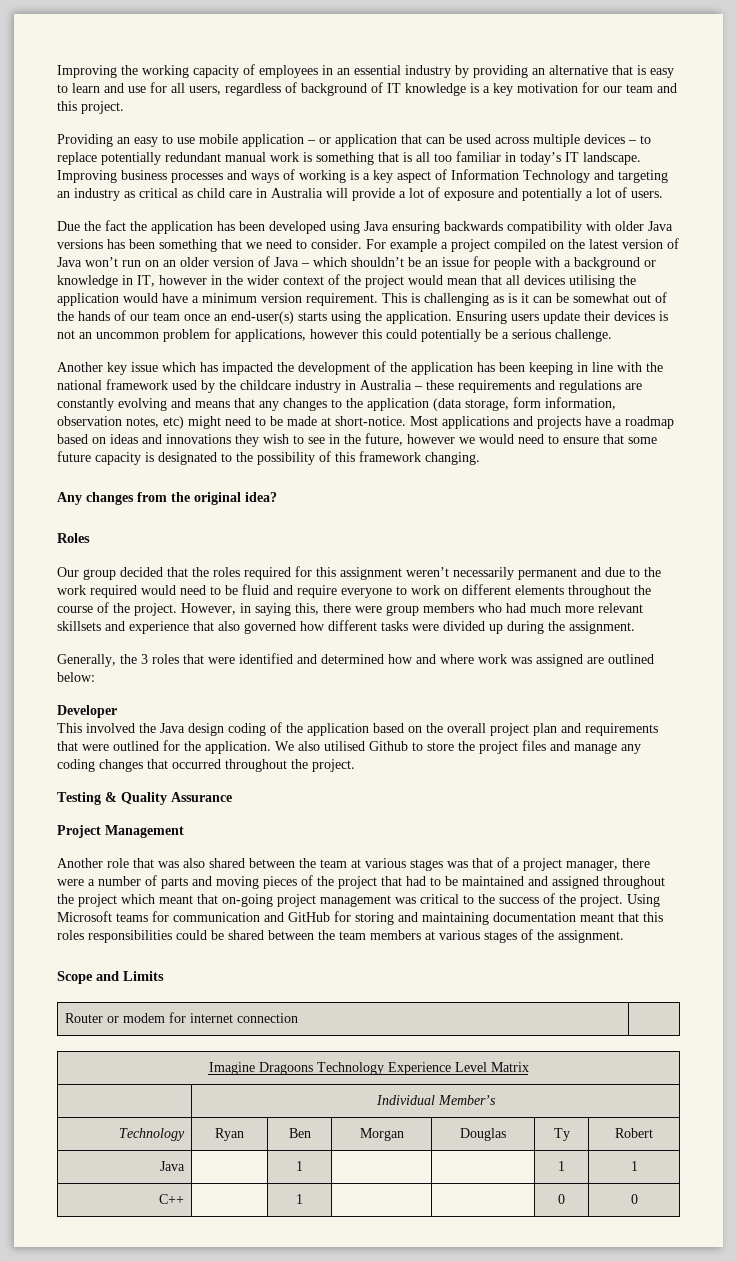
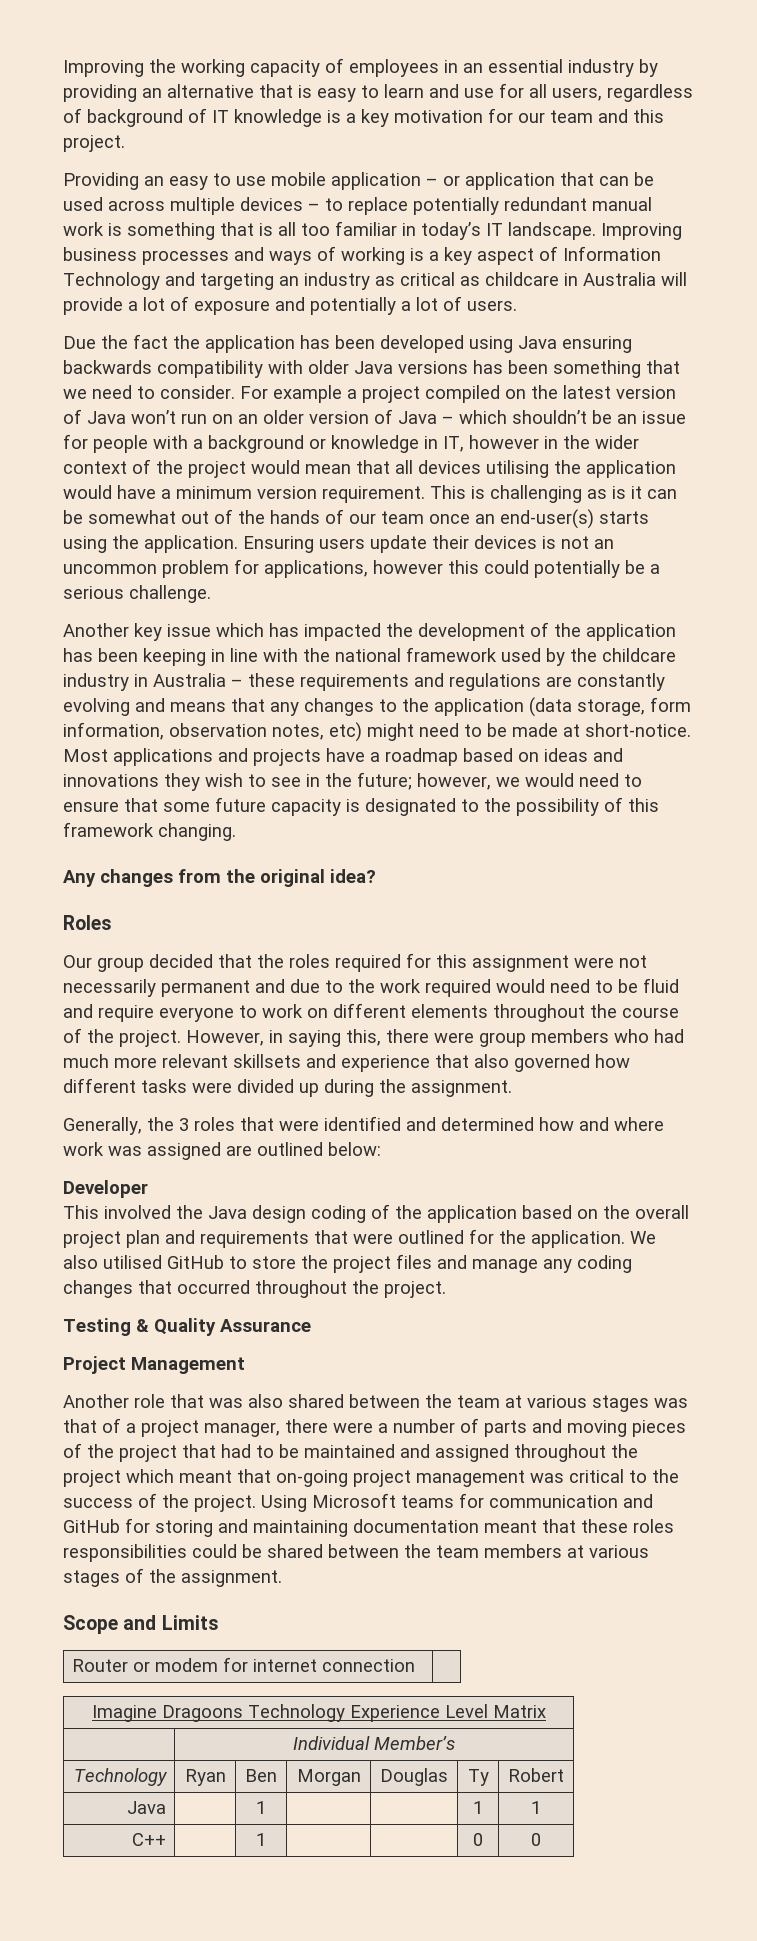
[197,188,252,198] child care -> [485,272,559,286] childcare
[365,433,455,446] future, however -> [357,772,491,790] future; however,
[406,567,449,577] weren’t -> [574,955,647,968] were not
[369,741,408,751] Github -> [167,1255,224,1269] GitHub
[643,912,663,922] this -> [581,1519,628,1533] these

